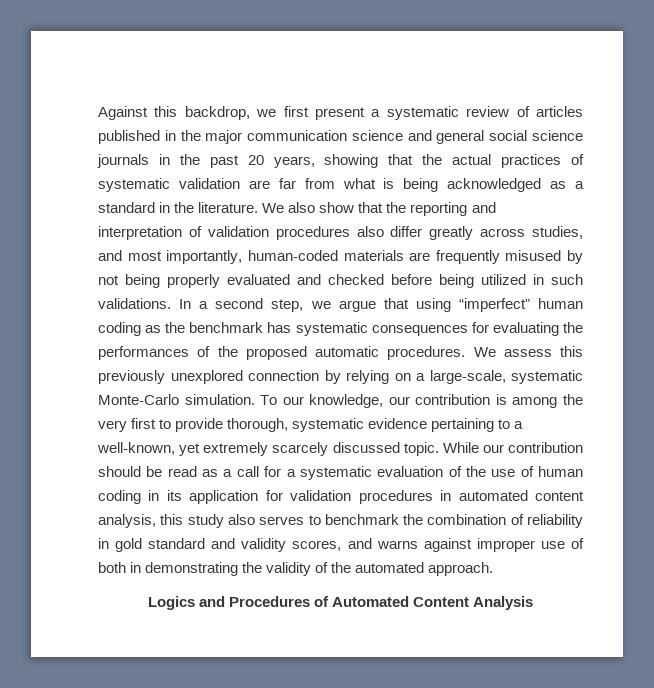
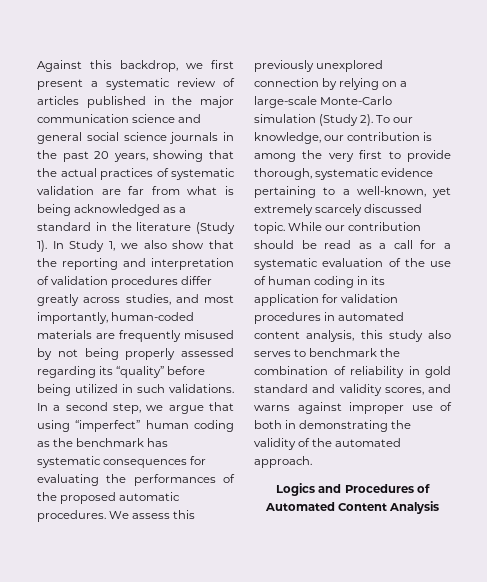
[198,202,285,213] literature. We -> [136,222,235,234] [37,240,138,252] literature (Study 1). In Study 1, we
[356,226,384,237] also -> (179, 282) none
[227,274,384,285] evaluated and checked -> [181,348,234,357] [37,366,165,378] assessed regarding its “quality”
[429,370,583,384] [98,394,255,405] large-scale, systematic Monte-Carlo simulation. -> [254,96,393,108] [254,114,374,126] large-scale Monte-Carlo simulation (Study 2).

